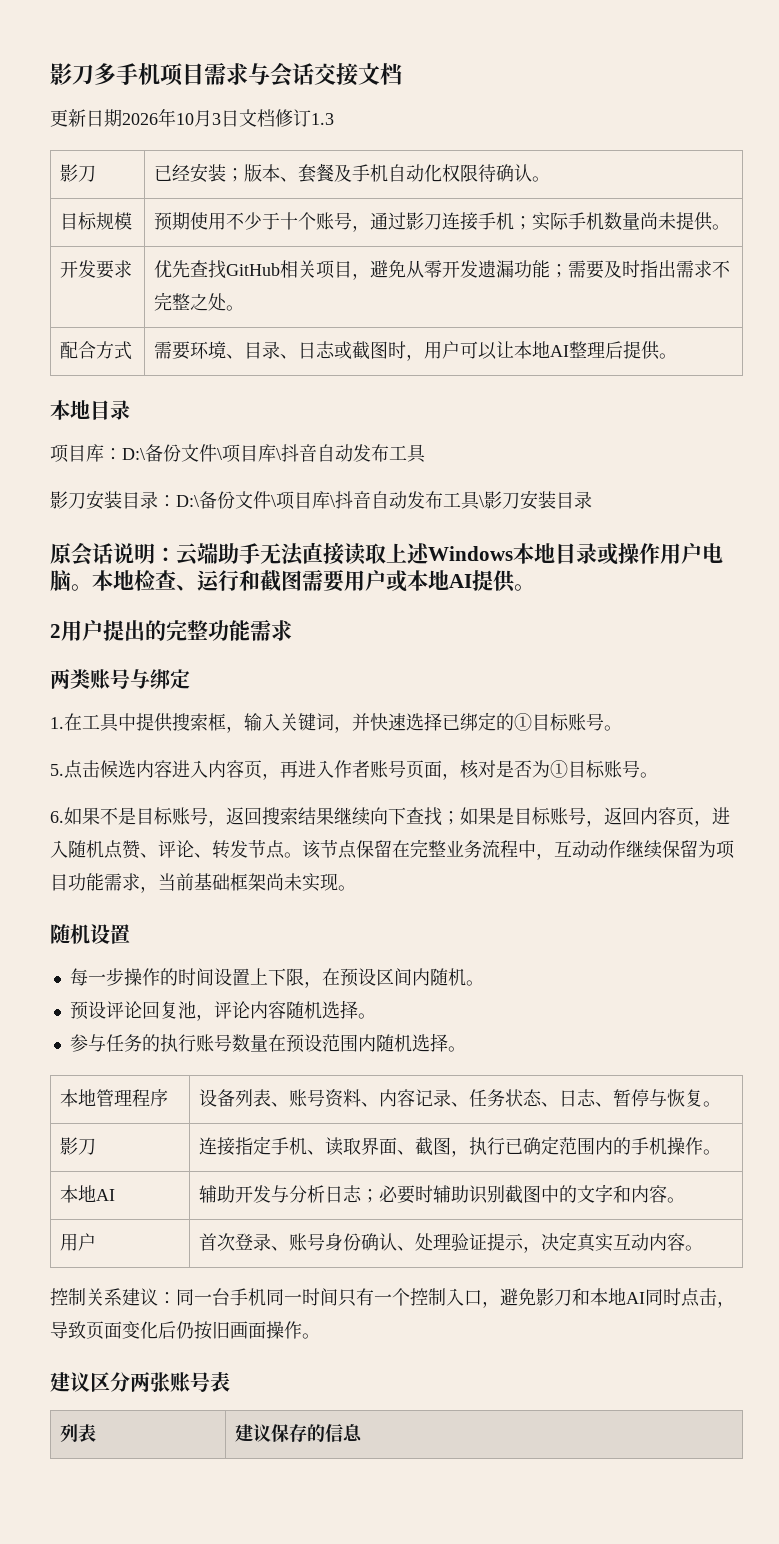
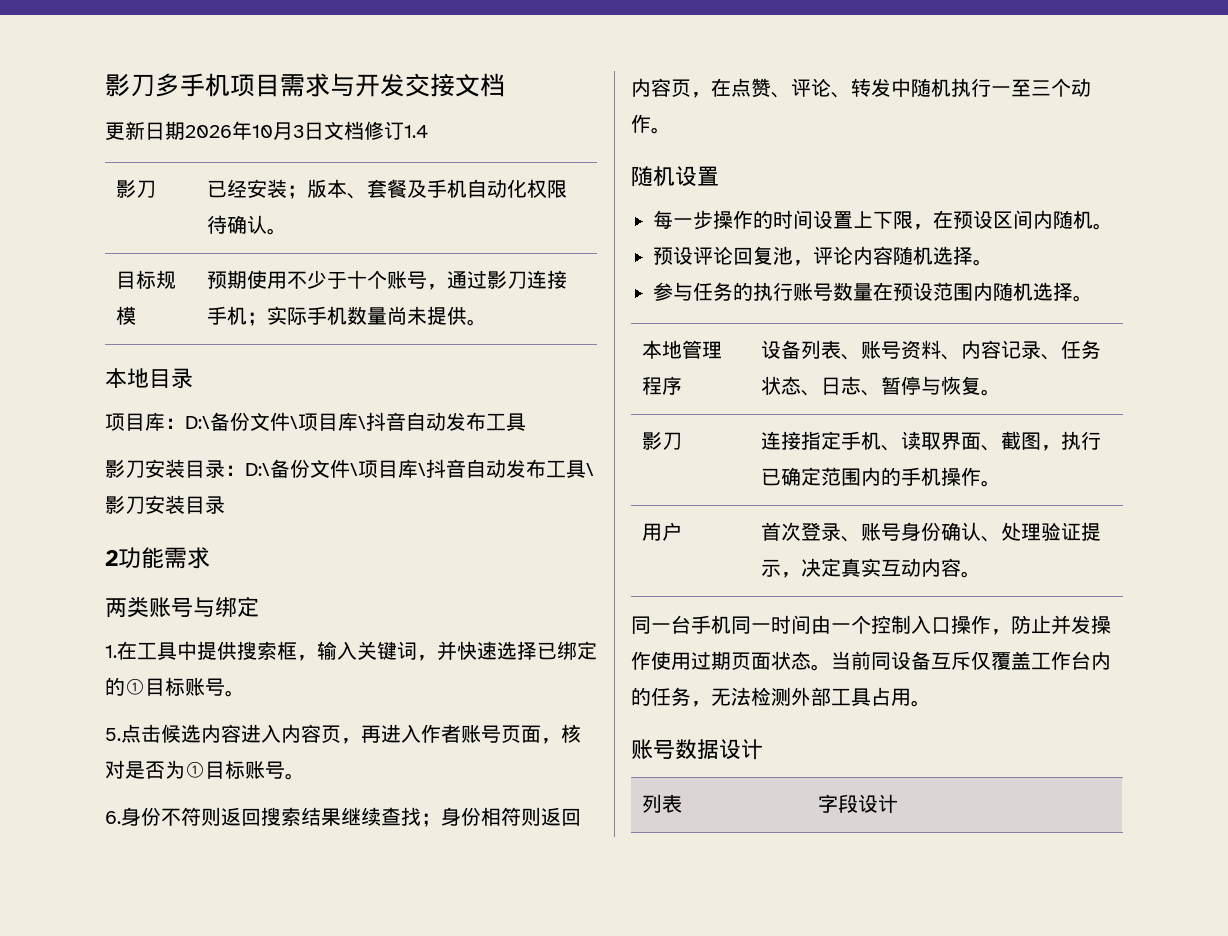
[270,63,314,87] 会话 -> [355,73,405,97] 开发
[311,113,334,125] 1.3 -> [404,125,428,138] 1.4
[59,260,132,279] [153,260,730,280] [153,292,244,311] [59,341,132,360] [153,341,677,361] // 开发要求 | 优先查找GitHub相关项目，避免从零开发遗漏功能；需要及时指出需求不完整之处。 // 配合方式 | 需要环境、目录、日志或截图时，用户可以让本地AI整理后提供。 -> (487, 322) none
[50,542,723,566] [50,569,535,593] [50,620,208,641] 原会话说明：云端助手无法直接读取上述Windows本地目录或操作用户电脑。本地检查、运行和截图需要用户或本地AI提供。 // 2用户提出的完整 -> [105,550,118,566] 2
[64,807,604,827] 如果不是目标账号，返回搜索结果继续向下查找；如果是目标账号， -> [121,807,541,827] 身份不符则返回搜索结果继续查找；身份相符则
[712,807,730,825] [50,840,104,858] 进入随机 -> [711,78,731,97] 在
[248,839,735,860] [50,873,338,893] 节点。该节点保留在完整业务流程中，互动动作继续保留为项目功能需求，当前基础框架尚未实现 -> [891,78,1091,97] [631,114,651,133] 中随机执行一至三个动作
[59,1185,115,1203] [198,1184,685,1204] // 本地AI | 辅助开发与分析日志；必要时辅助识别截图中的文字和内容。 -> (1001, 483) none
[50,1288,176,1306] 控制关系建议： -> (981, 574) none
[338,1288,374,1307] 只有 -> [811,615,831,634] 由
[482,1288,735,1308] [50,1321,320,1340] [50,1372,230,1392] [59,1424,96,1443] [234,1424,363,1442] ，避免影刀和本地AI同时点击，导致页面变化后仍按旧画面操作。 // 建议区分两张账号表 // 列表 | 建议保存的信息 -> [951,615,1111,635] [631,651,1111,671] [631,687,931,707] [631,739,763,760] [641,794,682,813] [817,794,898,813] 操作，防止并发操作使用过期页面状态。当前同设备互斥仅覆盖工作台内的任务，无法检测外部工具占用。 // 账号数据设计 // 列表 | 字段设计

